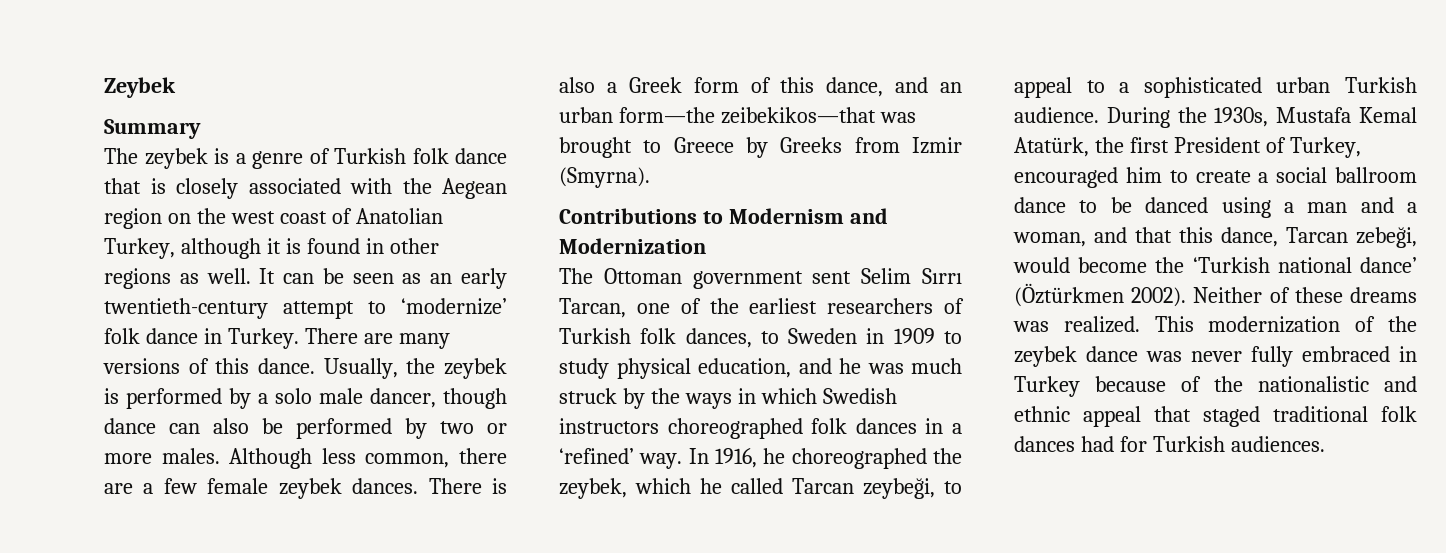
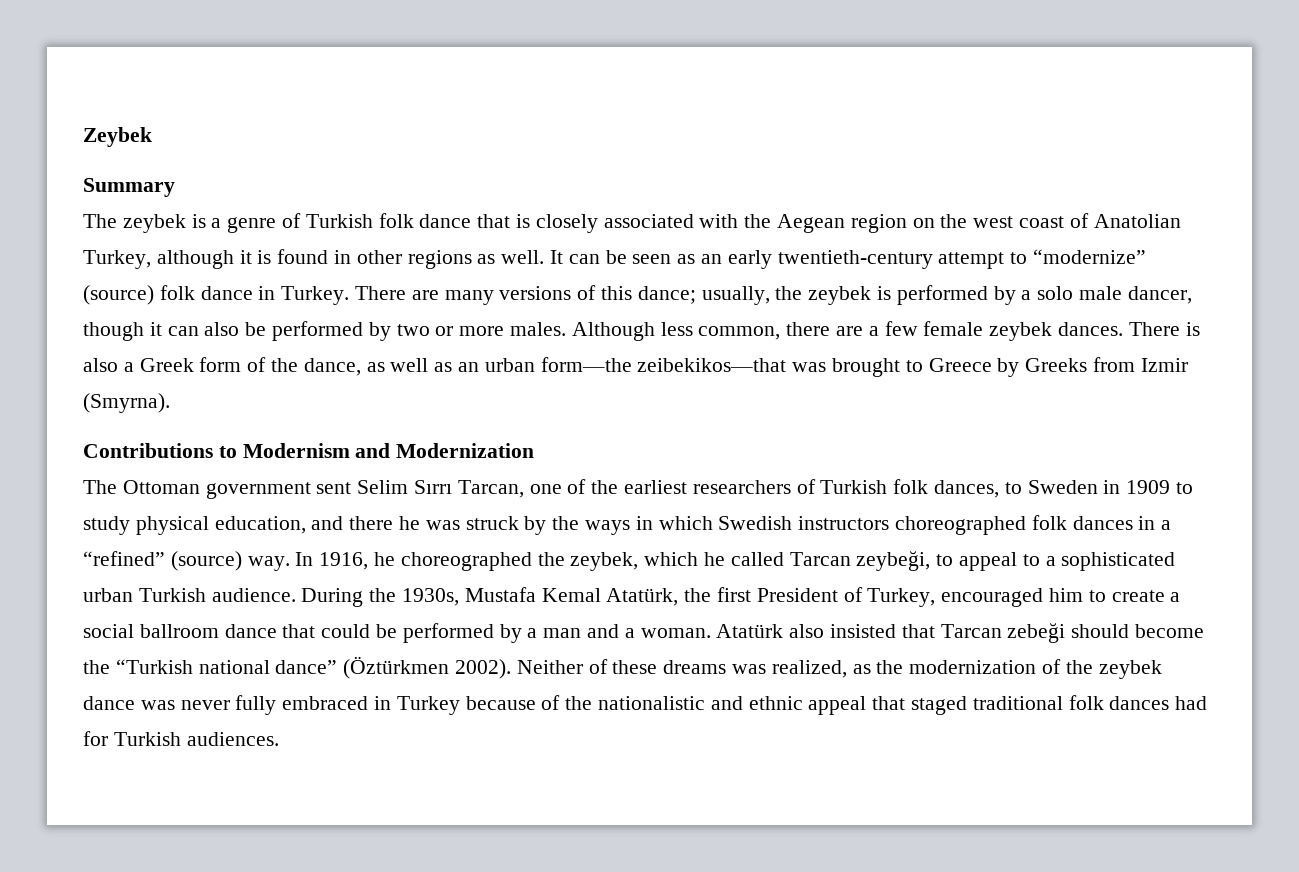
[401,298,507,315] ‘modernize’ -> [1033,249,1147,264] [83,285,154,305] “modernize” (source)
[258,358,398,379] dance. Usually, -> [637,286,770,305] dance; usually,
[104,418,156,434] dance -> [149,322,162,336] it
[780,77,929,97] this dance, and -> [271,358,453,376] the dance, as well as
(832, 366) none -> [349,516,394,530] there
[911,358,962,374] much -> (460, 525) none
[559,448,634,464] ‘refined’ -> [83,551,242,571] “refined” (source)
[1079,197,1417,218] [1013,227,1417,248] [1013,257,1417,273] to be danced using a man and a woman, and that this dance, Tarcan zebeği, would become the ‘Turkish national dance’ -> [282,623,1205,643] [83,659,338,674] that could be performed by a man and a woman. Atatürk also insisted that Tarcan zebeği should become the “Turkish national dance”
[1063,316,1194,333] realized. This -> [771,660,904,678] realized, as the

